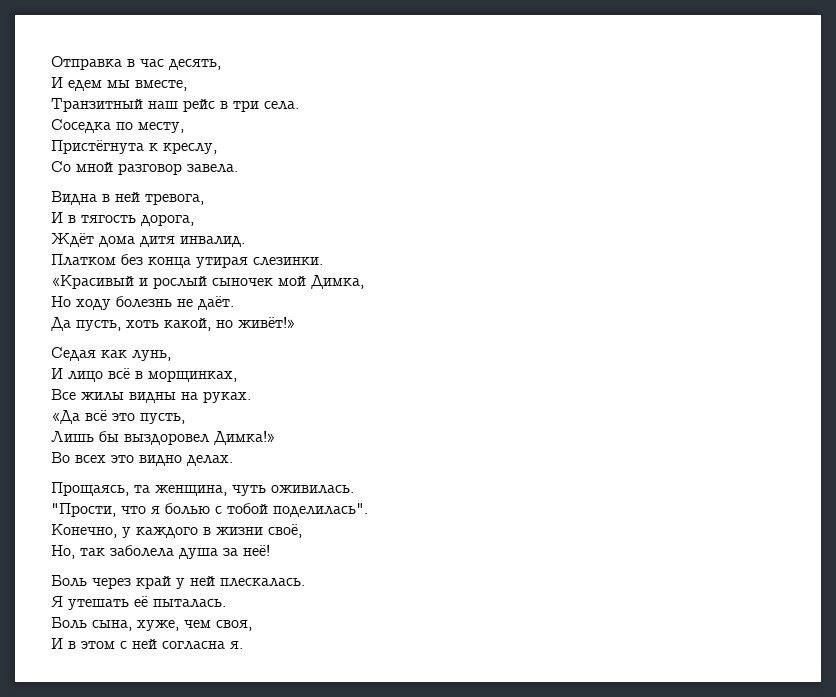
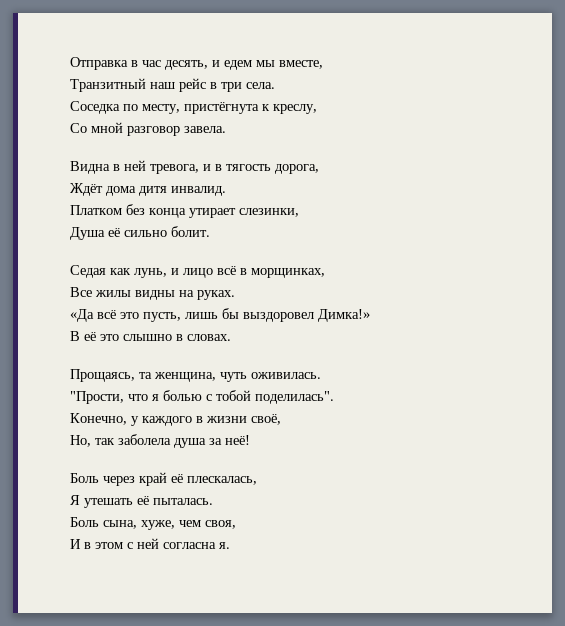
[51,77,63,88] // И -> [212,60,220,67] и
[51,140,144,154] // Пристёгнута -> [184,102,259,114] пристёгнута
[51,212,63,223] // И -> [203,164,211,171] и
[196,256,323,268] [51,275,364,289] [51,296,234,310] [51,316,296,331] утирая слезинки. // «Красивый и рослый сыночек мой Димка, // Но ходу болезнь не даёт. // Да пусть, хоть какой, но живёт!» -> [189,208,299,218] [70,226,210,240] утирает слезинки, // Душа её сильно болит.
[51,368,63,379] // И -> [171,268,179,275] и
[51,431,94,442] // Лишь -> [185,312,218,319] лишь
[51,452,233,466] Во всех это видно делах. -> [70,331,231,341] В её это слышно в словах.
[176,576,305,589] у ней плескалась. -> [171,474,257,485] её плескалась,

